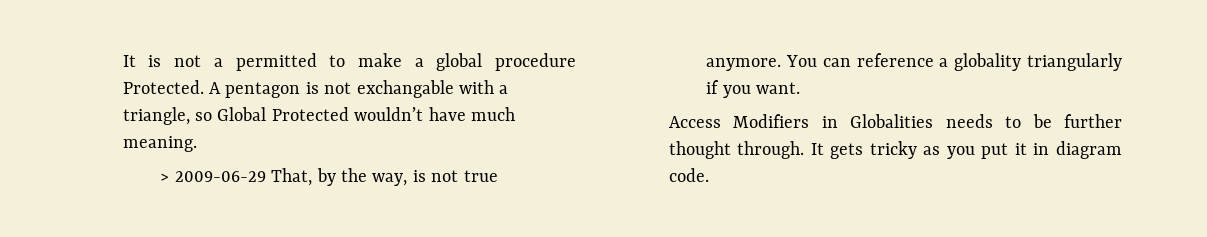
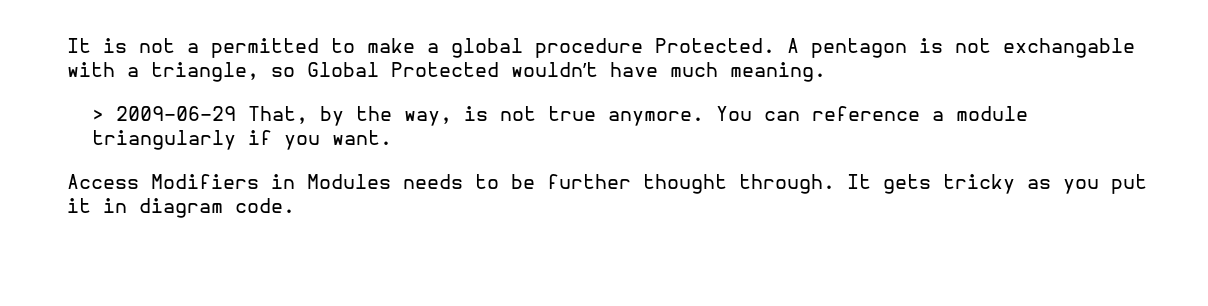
[954,53,1022,71] globality -> [955,106,1028,121] module
[850,114,934,128] Globalities -> [306,174,391,189] Modules

